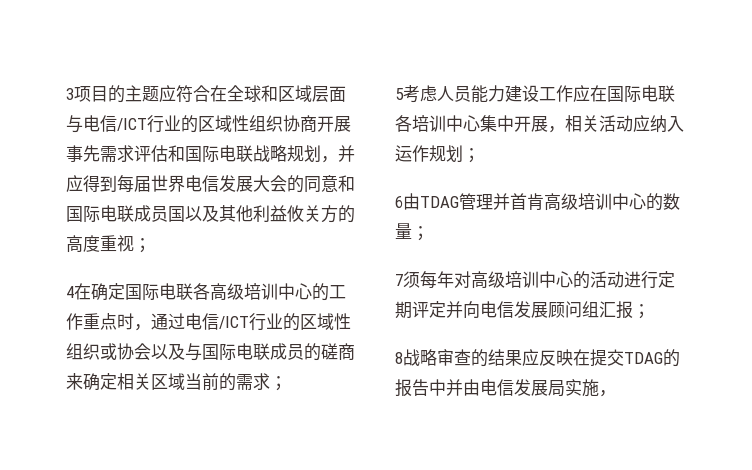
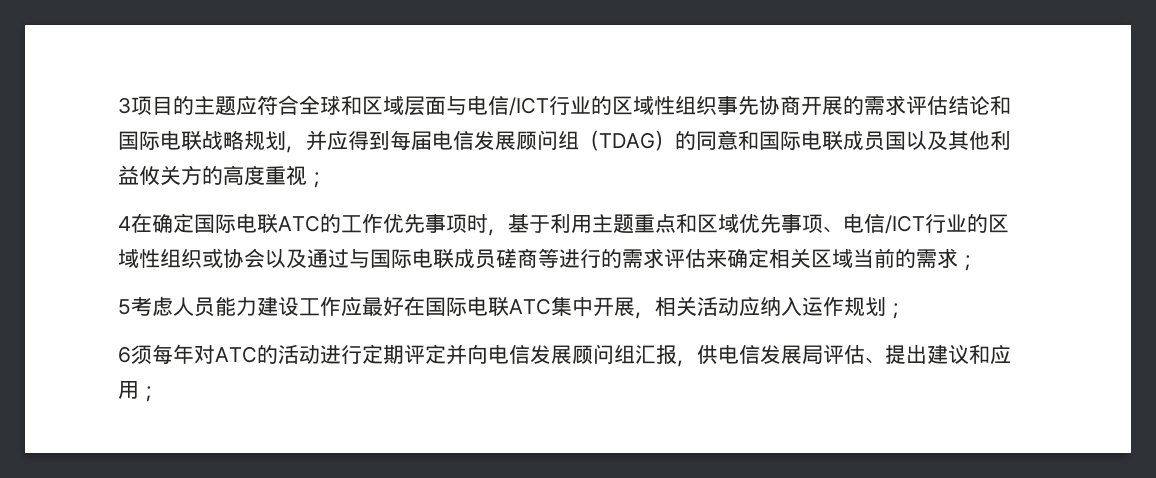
[210,85,227,102] 在 -> (299, 105) none
(283, 123) none -> [717,96,759,115] 事先
[66,145,168,162] 事先需求评估 -> [843,95,990,115] 的需求评估结论
[151,175,287,192] 世界电信发展大会 -> [432,130,675,151] 电信发展顾问组（TDAG）
[193,283,346,301] [66,313,185,331] 各高级培训中心的工作重点时，通过 -> [278,213,843,236] ATC的工作优先事项时，基于利用主题重点和区域优先事项、
(185, 351) none -> [307,249,349,268] 通过
[304,343,355,361] 的磋商 -> [496,248,706,268] 磋商等进行的需求评估
(590, 93) none -> [362,297,404,316] 最好
[395,115,480,132] 各培训中心 -> [509,298,551,315] ATC
[403,193,680,211] [395,223,429,241] [395,271,573,289] 由TDAG管理并首肯高级培训中心的数量； // 7须每年对高级培训中心 -> [131,344,257,365] 须每年对ATC
[633,304,650,319] [395,349,680,367] [395,379,616,397] ； // 8战略审查的结果应反映在提交TDAG的报告中并由电信发展局实施， -> [677,344,1011,367] [118,381,159,402] ，供电信发展局评估、提出建议和应用；

